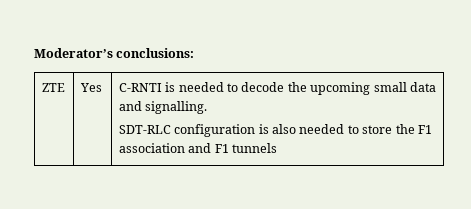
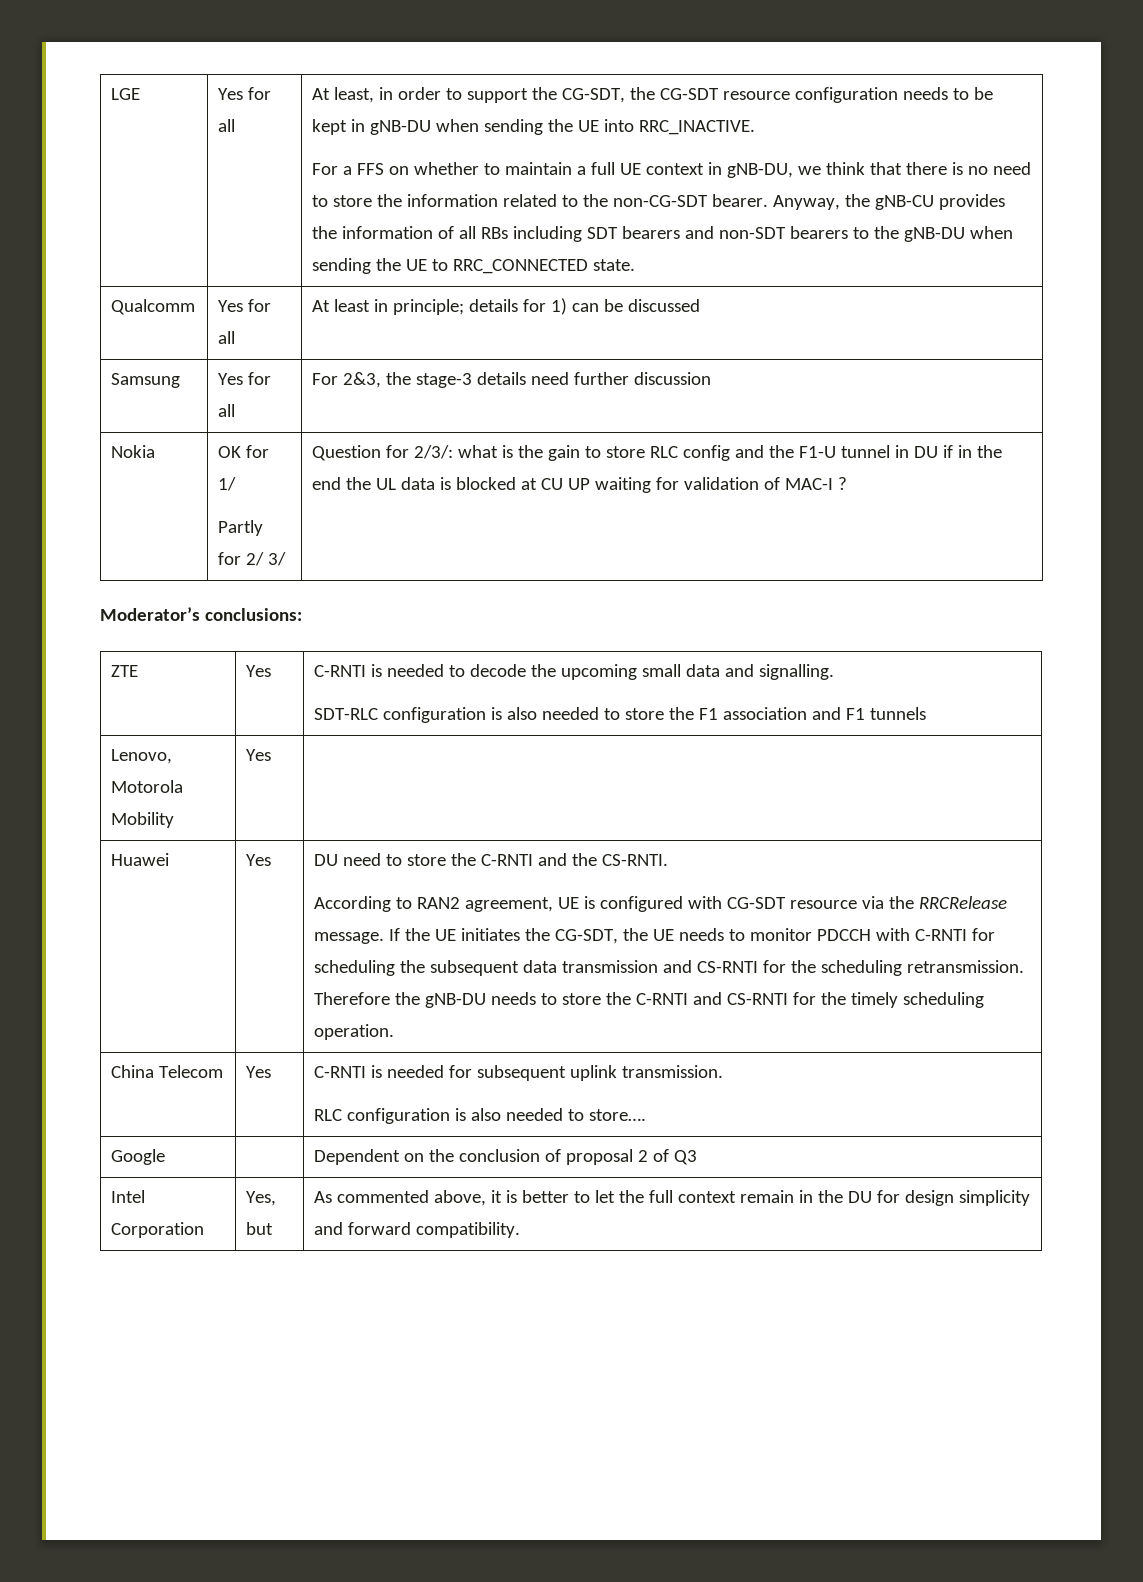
(34, 53) none -> [111,88,141,100] [218,87,272,100] [218,119,236,132] [312,87,994,103] [312,119,756,135] [312,162,1032,178] [312,194,1006,210] [312,226,1014,242] [312,258,636,274] [111,299,196,315] [218,299,272,312] [218,331,236,344] [312,298,701,315] [111,373,181,388] [218,372,272,385] [218,404,236,417] [312,372,712,388] [111,445,156,458] [218,445,270,458] [218,477,237,491] [218,520,264,536] [218,552,287,566] [312,445,1003,461] [312,477,848,493] LGE | Yes for all | At least, in order to support the CG-SDT, the CG-SDT resource configuration needs to be kept in gNB-DU when sending the UE into RRC_INACTIVE. // For a FFS on whether to maintain a full UE context in gNB-DU, we think that there is no need to store the information related to the non-CG-SDT bearer. Anyway, the gNB-CU provides the information of all RBs including SDT bearers and non-SDT bearers to the gNB-DU when sending the UE to RRC_CONNECTED state. // Qualcomm | Yes for all | At least in principle; details for 1) can be discussed // Samsung | Yes for all | For 2&3, the stage-3 details need further discussion // Nokia | OK for 1/ // Partly for 2/ 3/ | Question for 2/3/: what is the gain to store RLC config and the F1-U tunnel in DU if in the end the UL data is blocked at CU UP waiting for validation of MAC-I ? //
(278, 148) none -> [111,749,173,764] [111,780,184,793] [111,812,175,828] [246,749,272,761] [111,853,170,866] [246,854,272,866] [314,853,669,866] [314,896,1008,912] [314,928,996,944] [314,960,1025,976] [314,992,985,1008] [314,1024,395,1040] [111,1065,224,1078] [246,1066,272,1078] [314,1065,724,1081] [314,1108,647,1124] [111,1149,166,1165] [314,1149,698,1165] [111,1190,146,1203] [111,1222,205,1238] [246,1191,277,1206] [246,1222,274,1235] [314,1190,1031,1206] [314,1222,521,1238] // Lenovo, Motorola Mobility | Yes | // Huawei | Yes | DU need to store the C-RNTI and the CS-RNTI. // According to RAN2 agreement, UE is configured with CG-SDT resource via the RRCRelease message. If the UE initiates the CG-SDT, the UE needs to monitor PDCCH with C-RNTI for scheduling the subsequent data transmission and CS-RNTI for the scheduling retransmission. Therefore the gNB-DU needs to store the C-RNTI and CS-RNTI for the timely scheduling operation. // China Telecom | Yes | C-RNTI is needed for subsequent uplink transmission. // RLC configuration is also needed to store…. // Google | | Dependent on the conclusion of proposal 2 of Q3 // Intel Corporation | Yes, but | As commented above, it is better to let the full context remain in the DU for design simplicity and forward compatibility.

